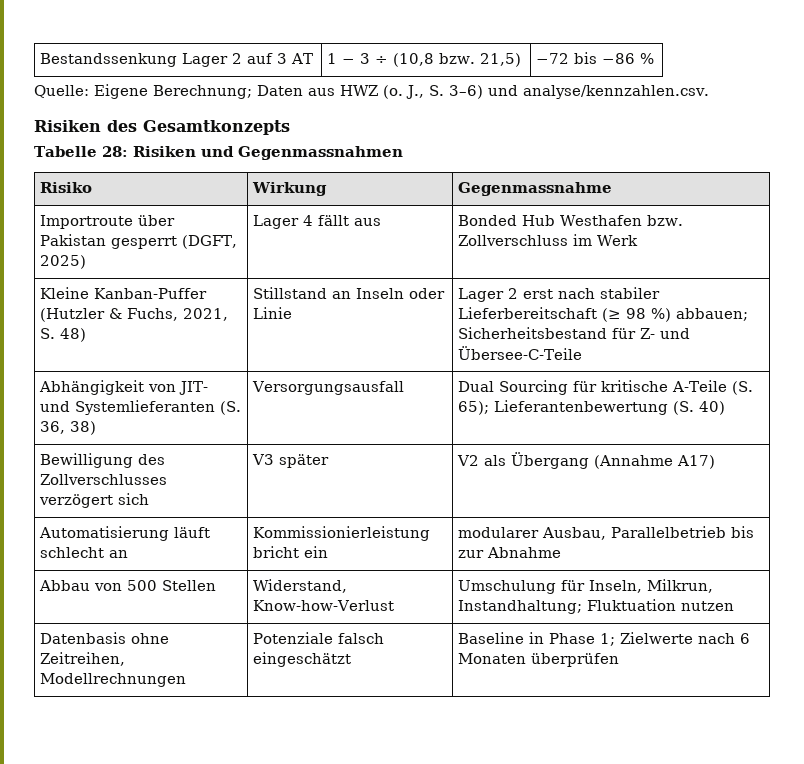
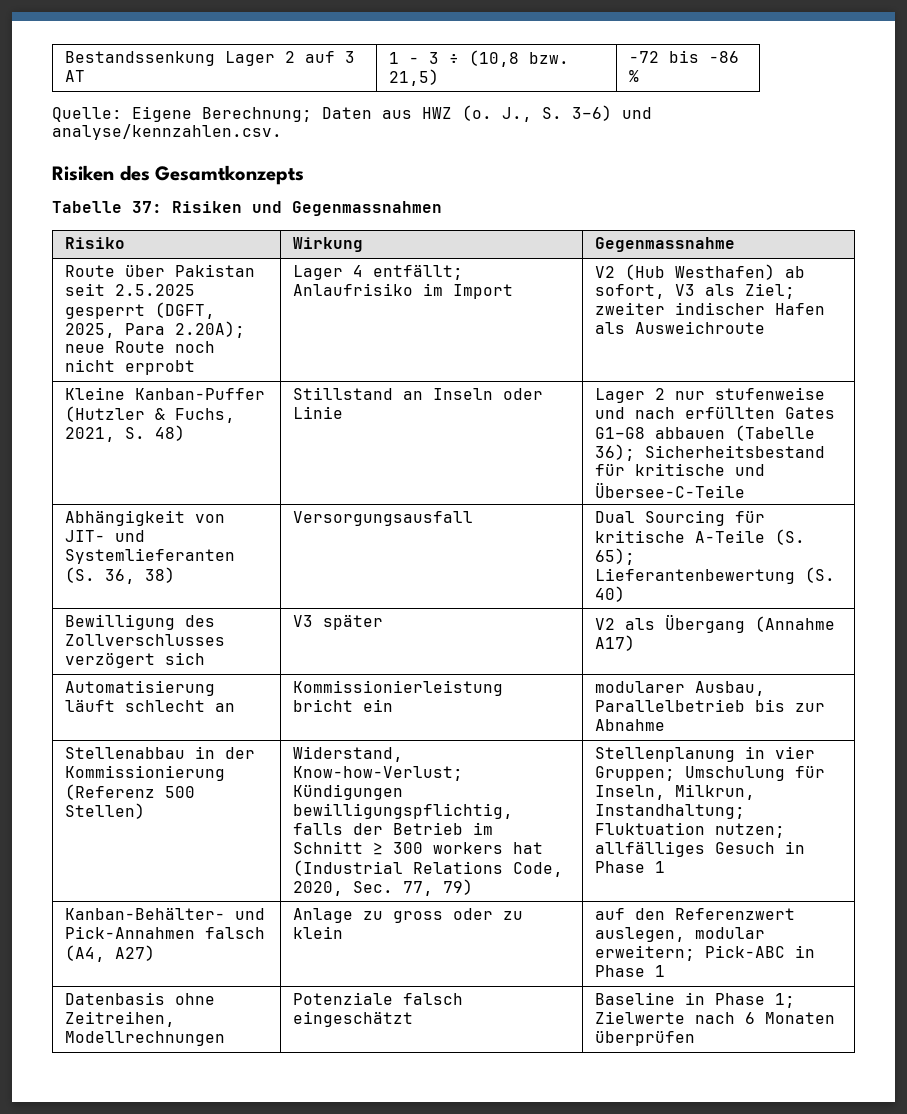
[101,146,128,157] 28: -> [132,201,162,213] 37:
[40,215,134,229] Importroute -> [64,265,115,277] Route
[111,235,238,249] [40,255,87,269] [253,215,382,229] [458,215,684,226] [458,234,639,246] gesperrt (DGFT, 2025) | Lager 4 fällt aus | Bonded Hub Westhafen bzw. Zollverschluss im Werk -> [64,283,195,296] [64,302,215,319] [64,321,245,338] [64,341,215,353] [64,359,195,375] [292,264,463,280] [292,283,513,299] [594,264,805,280] [594,283,795,299] [594,302,825,315] [594,321,765,334] seit 2.5.2025 gesperrt (DGFT, 2025, Para 2.20A); neue Route noch nicht erprobt | Lager 4 entfällt; Anlaufrisiko im Import | V2 (Hub Westhafen) ab sofort, V3 als Ziel; zweiter indischer Hafen als Ausweichroute
[523,287,661,299] [458,307,749,322] erst nach stabiler Lieferbereitschaft (≥ 98 %) abbauen; -> [674,387,825,400] [594,406,835,419] [594,425,815,441] [594,444,635,461] nur stufenweise und nach erfüllten Gates G1–G8 abbauen (Tabelle 36);
[640,328,656,339] Z- -> [634,463,725,476] kritische
[39,580,217,591] [253,579,348,593] [253,600,395,611] Abbau von 500 Stellen | Widerstand, Know-how-Verlust | -> [64,746,255,759] [64,765,225,781] [64,784,195,800] [64,803,145,819] [292,746,403,762] [292,766,463,781] [292,784,403,800] [292,803,513,819] [292,822,493,835] [292,841,543,855] [292,860,563,877] [292,879,473,896] [594,746,815,762] [594,766,675,781] Stellenabbau in der Kommissionierung (Referenz 500 Stellen) | Widerstand, Know-how-Verlust; Kündigungen bewilligungspflichtig, falls der Betrieb im Schnitt ≥ 300 workers hat (Industrial Relations Code, 2020, Sec. 77, 79) | Stellenplanung in vier Gruppen;
[681,601,735,611] nutzen -> [714,823,785,838] [594,841,805,857] [594,861,665,873] [64,907,265,920] [64,926,265,939] [64,945,155,962] [292,908,523,923] [292,926,343,939] [594,908,795,920] [594,927,765,942] [594,945,815,961] [594,965,665,977] nutzen; allfälliges Gesuch in Phase 1 // Kanban-Behälter- und Pick-Annahmen falsch (A4, A27) | Anlage zu gross oder zu klein | auf den Referenzwert auslegen, modular erweitern; Pick-ABC in Phase 1

